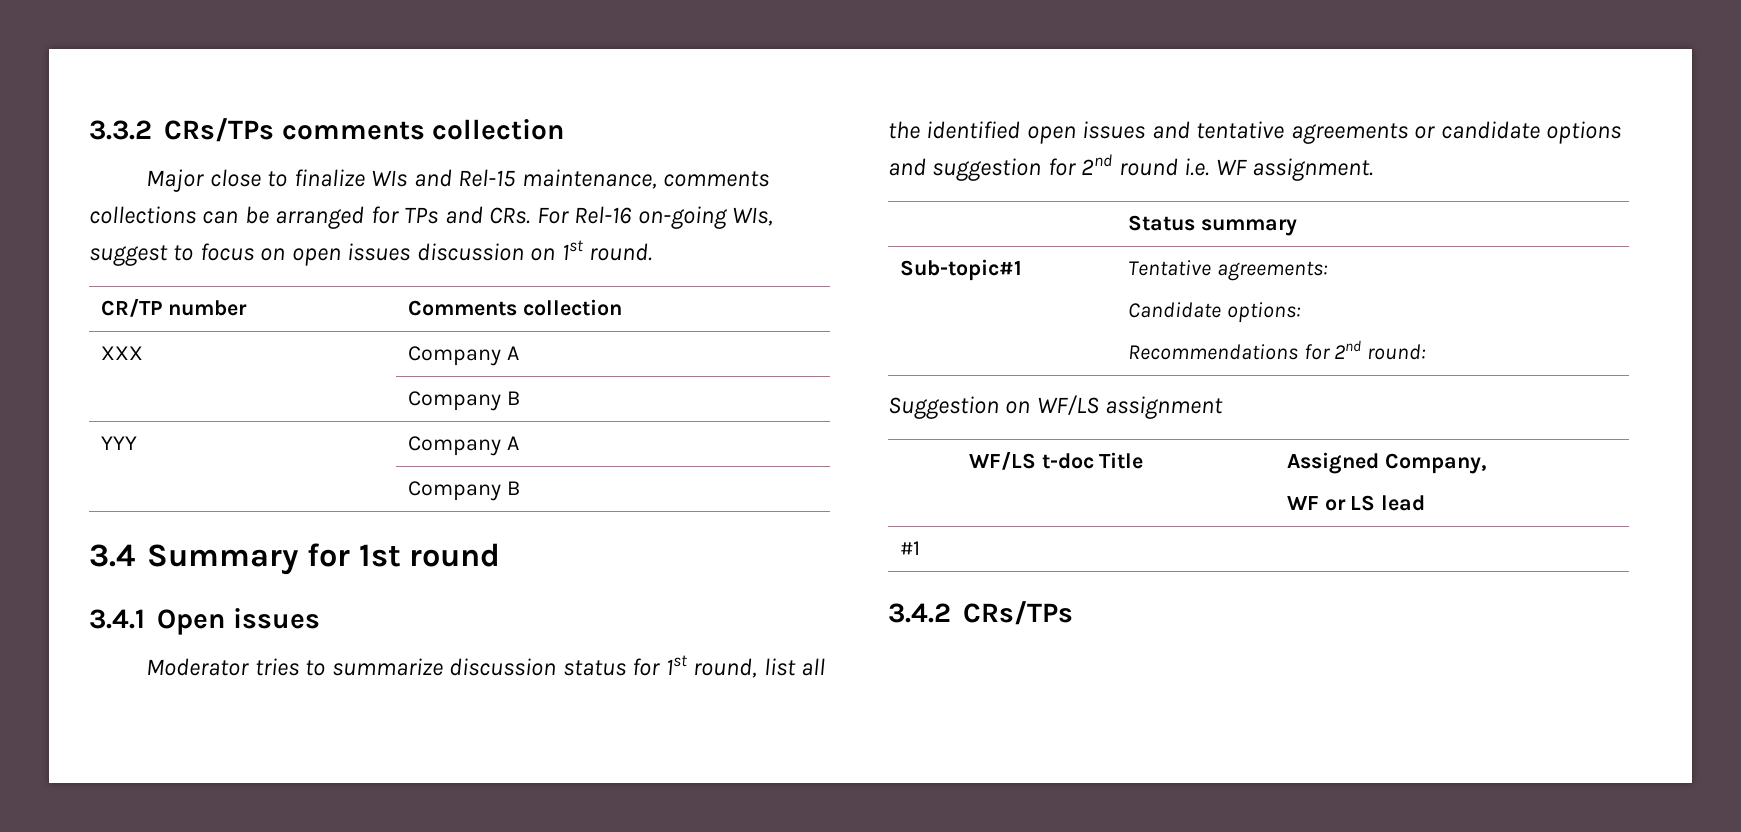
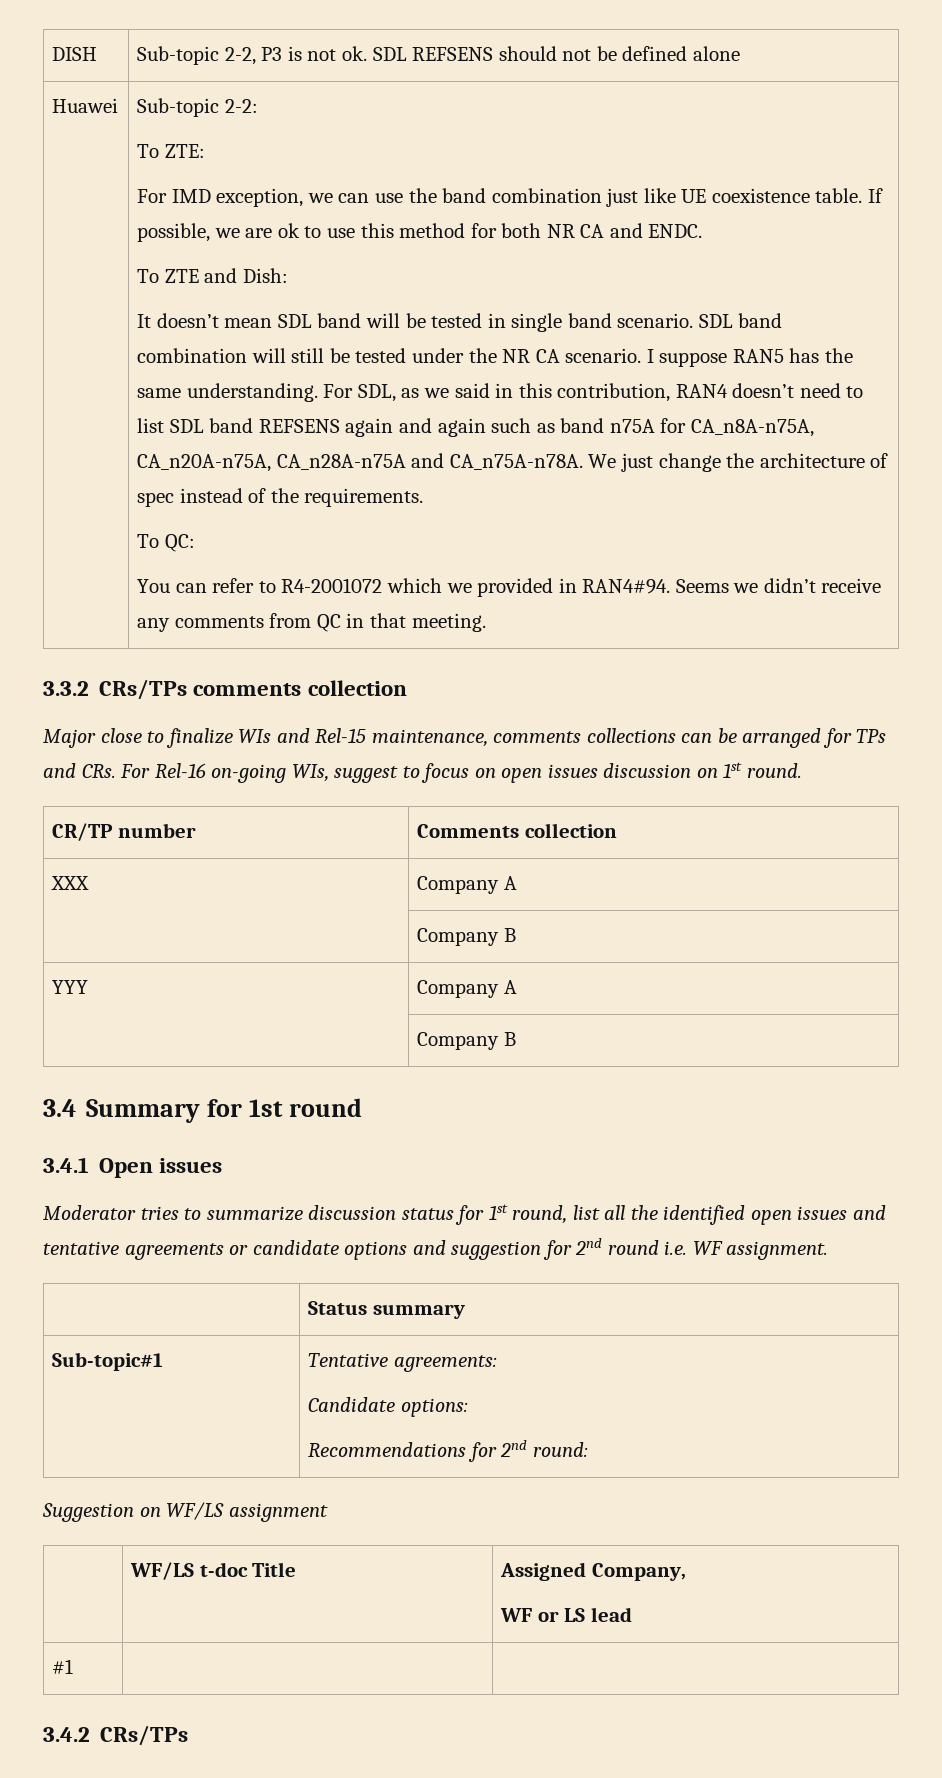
(89, 130) none -> [52,47,98,61] [137,46,740,65] [52,98,119,113] [137,98,258,117] [137,144,205,158] [137,188,883,207] [137,223,703,242] [137,268,288,283] [137,313,783,332] [137,348,853,367] [137,383,864,402] [137,418,814,437] [137,453,889,472] [137,488,424,507] [137,534,195,552] [137,578,882,597] [137,613,486,632] DISH | Sub-topic 2-2, P3 is not ok. SDL REFSENS should not be defined alone // Huawei | Sub-topic 2-2: // To ZTE: // For IMD exception, we can use the band combination just like UE coexistence table. If possible, we are ok to use this method for both NR CA and ENDC. // To ZTE and Dish: // It doesn’t mean SDL band will be tested in single band scenario. SDL band combination will still be tested under the NR CA scenario. I suppose RAN5 has the same understanding. For SDL, as we said in this contribution, RAN4 doesn’t need to list SDL band REFSENS again and again such as band n75A for CA_n8A-n75A, CA_n20A-n75A, CA_n28A-n75A and CA_n75A-n78A. We just change the architecture of spec instead of the requirements. // To QC: // You can refer to R4-2001072 which we provided in RAN4#94. Seems we didn’t receive any comments from QC in that meeting. //

